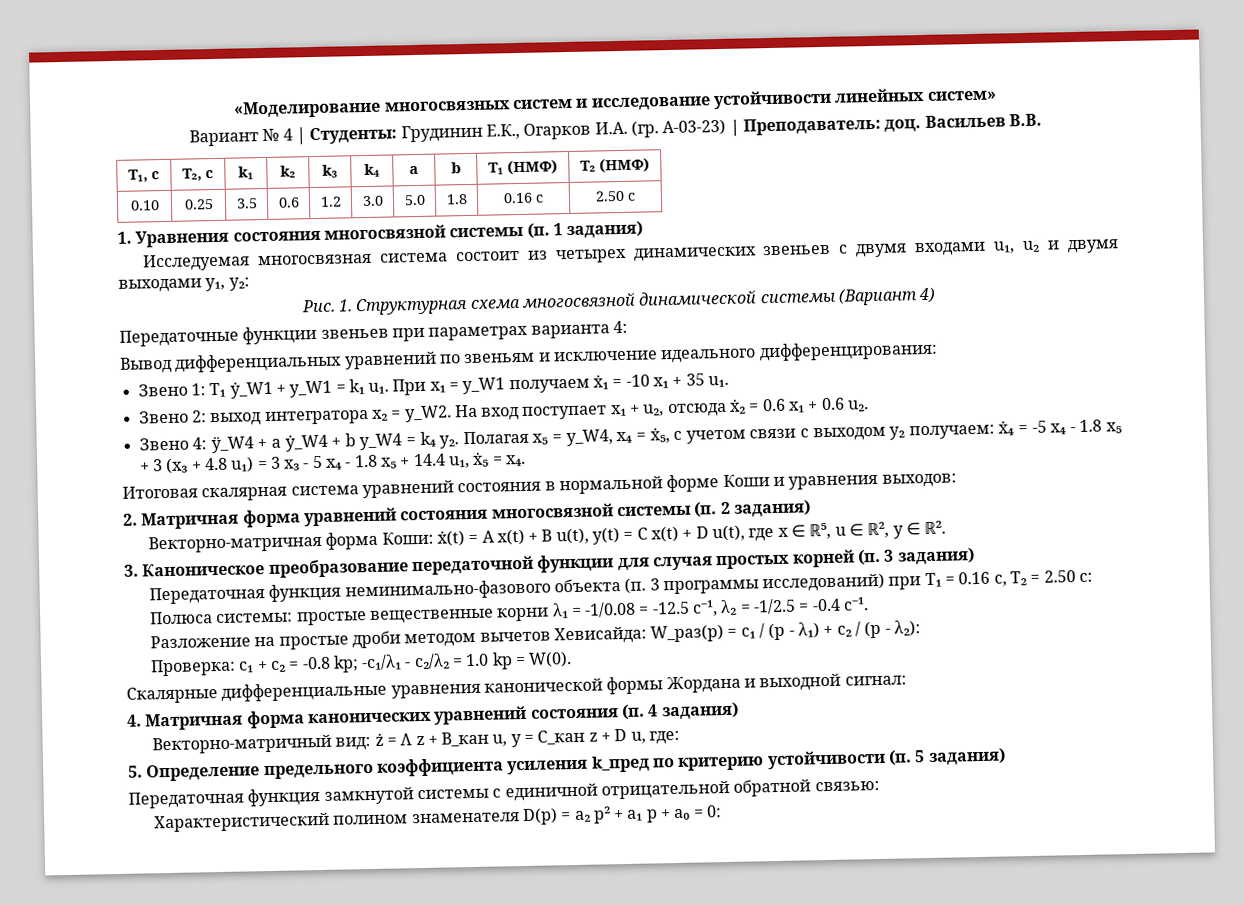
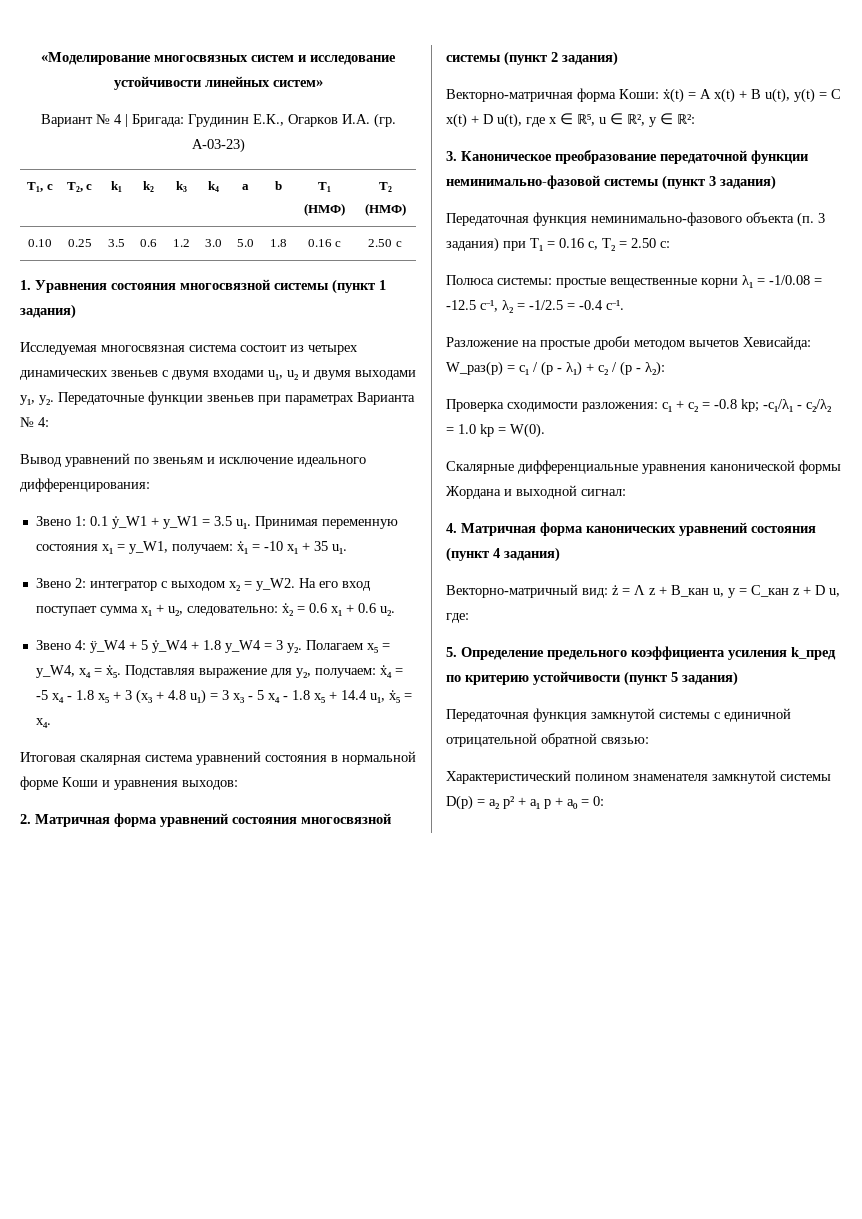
[309,126,398,145] Студенты: -> [131,114,184,127] Бригада:
[729,113,1042,136] | Преподаватель: доц. Васильев В.В. -> (245, 145) none
[526,222,550,239] (п. -> [332,279,375,294] (пункт
[228,277,250,291] [300,286,937,316] y₂: // Рис. 1. Структурная схема многосвязной динамической системы (Вариант 4) // -> [39,395,54,405] y₂.
[530,324,610,339] варианта -> [357,392,415,405] [20,417,34,427] Варианта №
[175,352,343,373] дифференциальных -> (62, 460) none
[209,382,227,398] T₁ -> [89,516,108,526] 0.1
[348,377,590,396] k₁ u₁. При x₁ = y_W1 получаем -> [213,516,398,529] [35,541,233,554] 3.5 u₁. Принимая переменную состояния x₁ = y_W1, получаем:
[210,409,369,427] выход интегратора -> [89,581,225,591] интегратор с выходом
(478, 411) none -> [318,581,338,588] его
(608, 412) none -> [99,606,138,616] сумма
[667,402,727,418] отсюда -> [186,606,278,616] следовательно:
[271,438,282,448] a -> [140,640,148,650] 5
[344,433,356,447] b -> [202,640,221,650] 1.8
[419,430,529,449] k₄ y₂. Полагая -> [275,640,363,653] 3 y₂. Полагаем
[649,426,906,444] ẋ₅, с учетом связи с выходом y₂ -> [105,665,311,678] ẋ₅. Подставляя выражение для y₂,
[693,501,718,518] (п. -> [504,51,547,66] (пункт
[924,520,947,535] ℝ². -> [677,114,695,124] ℝ²:
[617,548,881,571] для случая простых корней (п. -> [446,175,705,190] неминимально-фазовой системы (пункт
[662,572,886,595] программы исследований) -> [446,237,499,252] задания)
[150,658,236,677] Проверка: -> [446,399,658,412] Проверка сходимости разложения:
[620,703,645,721] (п. -> [446,547,489,562] (пункт
[887,749,912,766] (п. -> [624,671,667,686] (пункт
(520, 818) none -> [712,770,831,784] замкнутой системы

